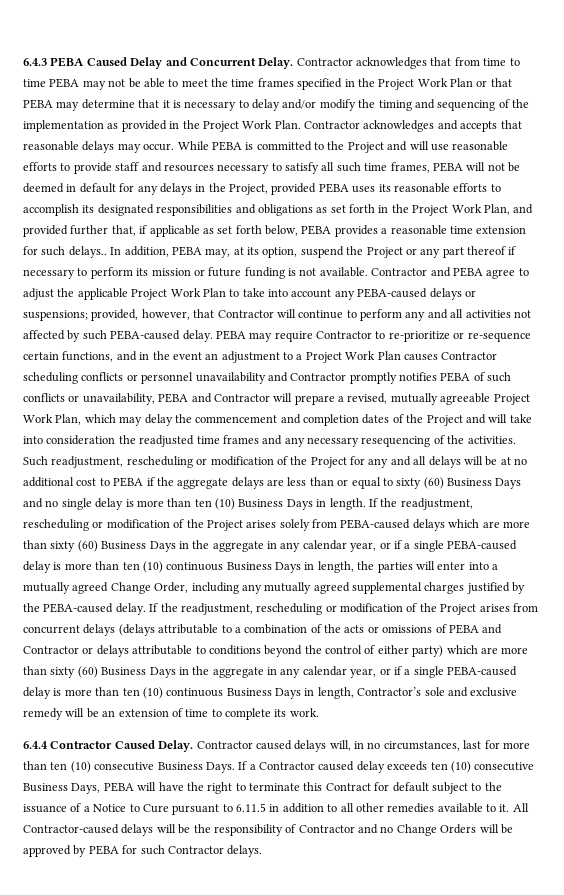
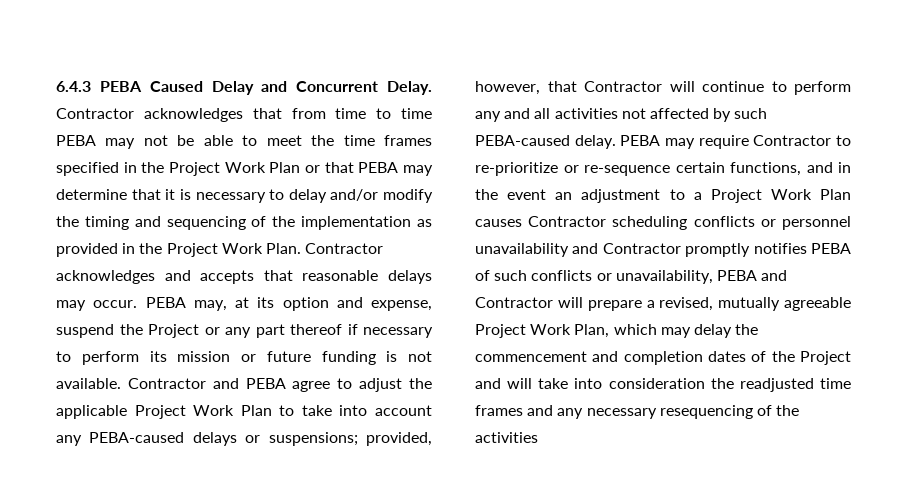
[177,141,509,153] [23,162,520,174] [23,183,501,195] [23,204,534,216] [23,225,527,237] [23,246,169,258] While PEBA is committed to the Project and will use reasonable efforts to provide staff and resources necessary to satisfy all such time frames, PEBA will not be deemed in default for any delays in the Project, provided PEBA uses its reasonable efforts to accomplish its designated responsibilities and obligations as set forth in the Project Work Plan, and provided further that, if applicable as set forth below, PEBA provides a reasonable time extension for such delays.. In addition, -> (138, 304) none
[262,247,298,258] option, -> [282,297,432,311] option and expense,
[467,436,516,444] [23,456,527,468] [23,477,522,489] [23,498,473,510] [23,519,530,531] [23,540,517,552] [23,561,498,573] [23,582,526,594] [23,603,538,615] [23,624,503,636] [23,645,529,657] [23,666,517,678] [23,687,518,699] [23,708,319,720] [23,740,530,752] [23,761,535,773] [23,782,502,794] [23,803,529,815] [23,824,513,836] [23,845,263,857] activities. Such readjustment, rescheduling or modification of the Project for any and all delays will be at no additional cost to PEBA if the aggregate delays are less than or equal to sixty (60) Business Days and no single delay is more than ten (10) Business Days in length. If the readjustment, rescheduling or modification of the Project arises solely from PEBA-caused delays which are more than sixty (60) Business Days in the aggregate in any calendar year, or if a single PEBA-caused delay is more than ten (10) continuous Business Days in length, the parties will enter into a mutually agreed Change Order, including any mutually agreed supplemental charges justified by the PEBA-caused delay. If the readjustment, rescheduling or modification of the Project arises from concurrent delays (delays attributable to a combination of the acts or omissions of PEBA and Contractor or delays attributable to conditions beyond the control of either party) which are more than sixty (60) Business Days in the aggregate in any calendar year, or if a single PEBA-caused delay is more than ten (10) continuous Business Days in length, Contractor’s sole and exclusive remedy will be an extension of time to complete its work. // 6.4.4 Contractor Caused Delay. Contractor caused delays will, in no circumstances, last for more than ten (10) consecutive Business Days. If a Contractor caused delay exceeds ten (10) consecutive Business Days, PEBA will have the right to terminate this Contract for default subject to the issuance of a Notice to Cure pursuant to 6.11.5 in addition to all other remedies available to it. All Contractor-caused delays will be the responsibility of Contractor and no Change Orders will be approved by PEBA for such Contractor delays. -> [475,432,538,443] activities

